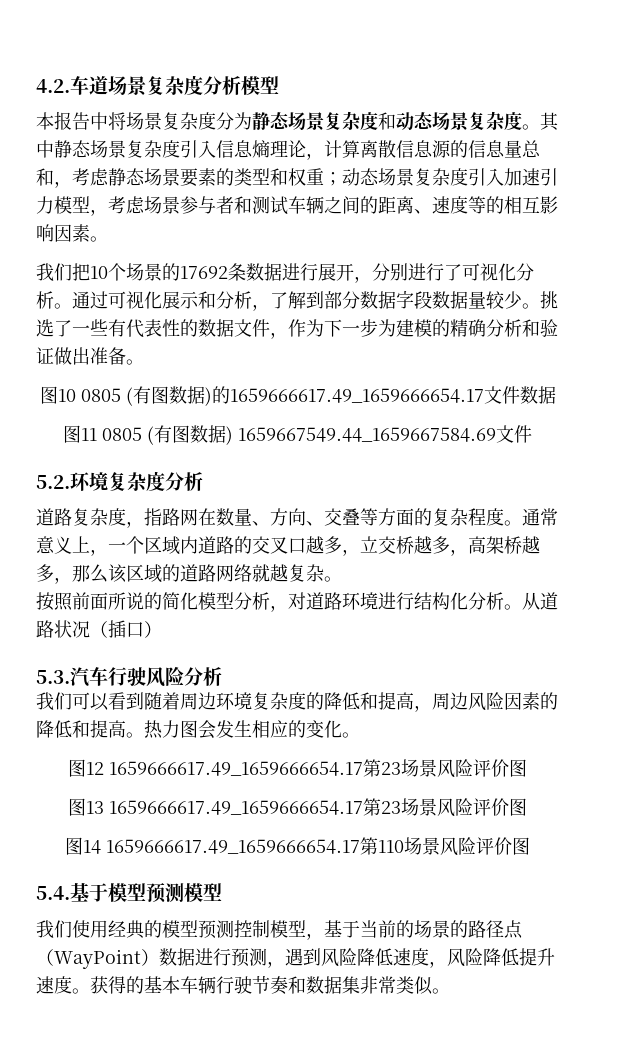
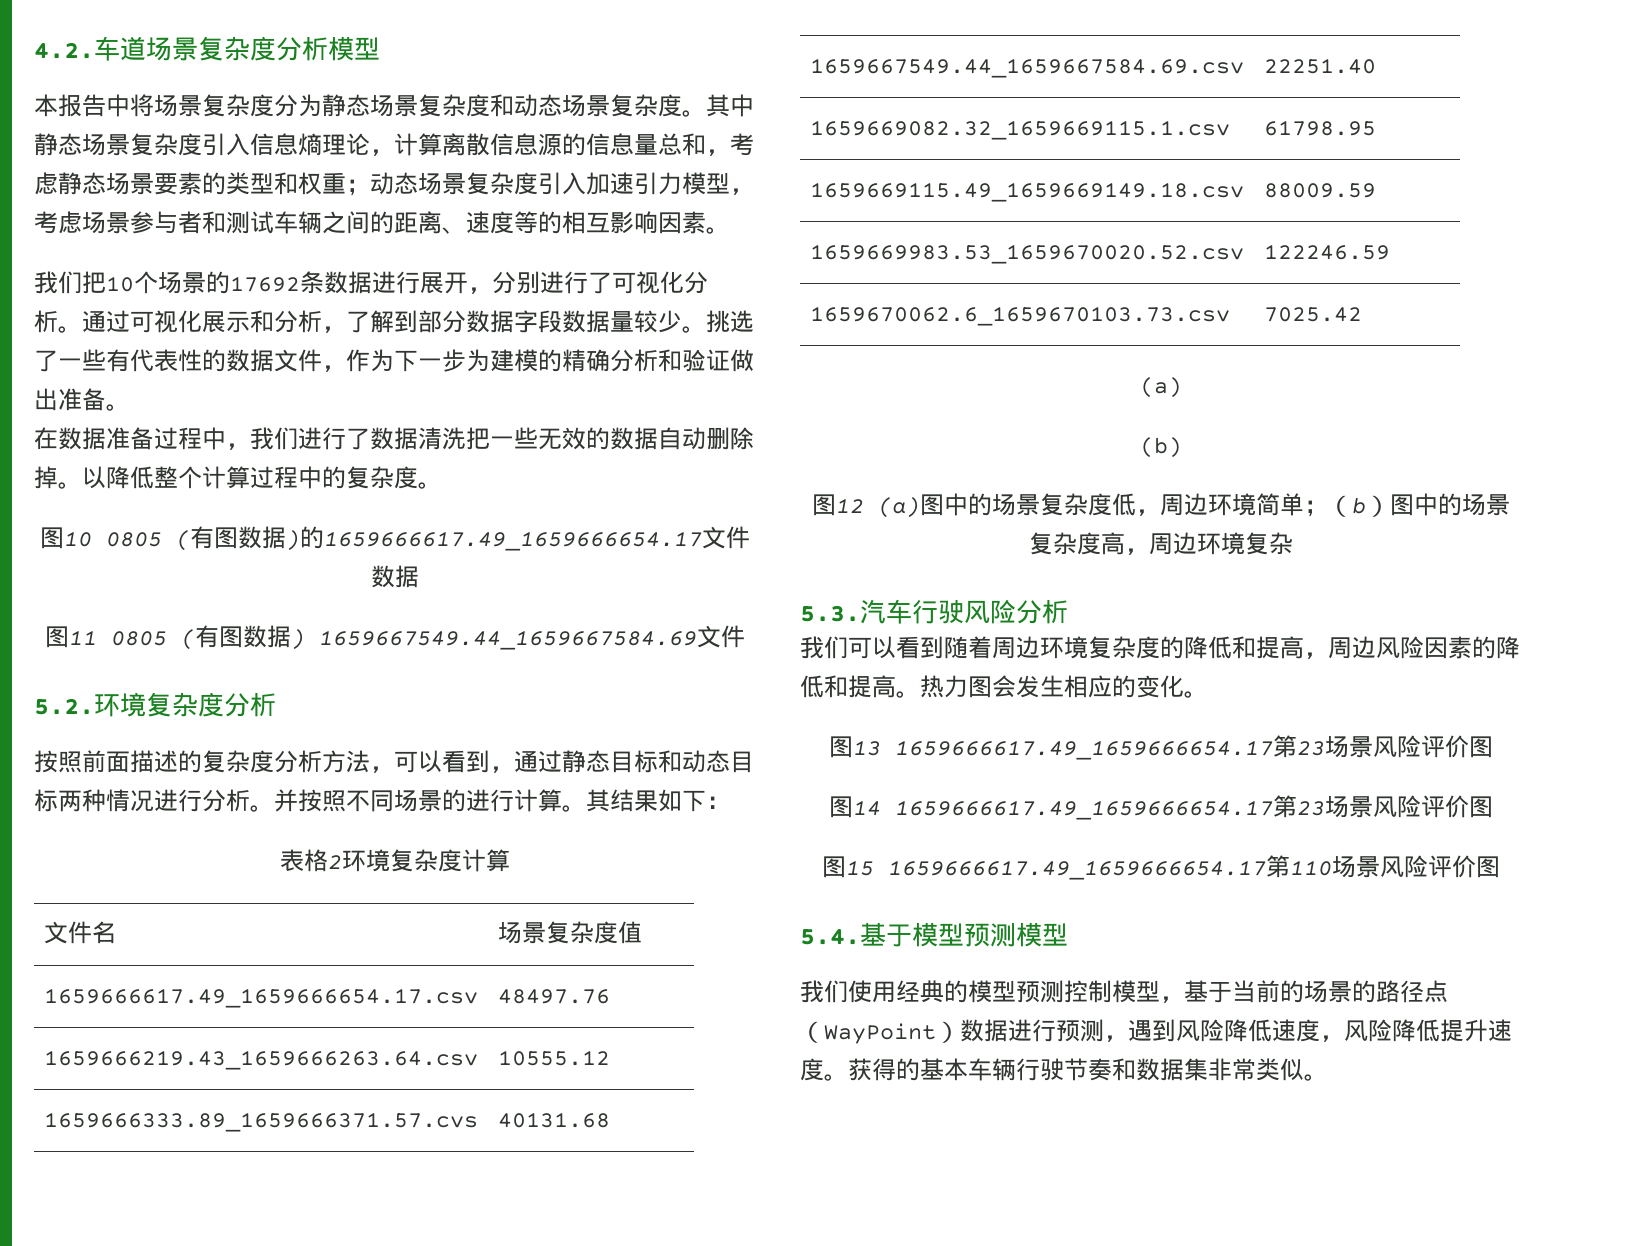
(144, 362) none -> [34,427,754,450] [34,466,442,489] // 在数据准备过程中，我们进行了数据清洗把一些无效的数据自动删除掉。以降低整个计算过程中的复杂度。
[36,508,558,528] [36,536,540,556] [36,564,342,584] [36,592,558,612] [36,620,162,638] 道路复杂度，指路网在数量、方向、交叠等方面的复杂程度。通常意义上，一个区域内道路的交叉口越多，立交桥越多，高架桥越多，那么该区域的道路网络就越复杂。 // 按照前面所说的简化模型分析，对道路环境进行结构化分析。从道路状况（插口） -> [34,750,754,773] [34,789,730,812] [279,849,510,872] [43,921,116,944] [497,921,642,944] [43,988,478,1008] [497,989,610,1004] [43,1050,478,1070] [497,1050,610,1066] [43,1112,478,1132] [497,1112,610,1128] [809,58,1244,78] [1263,58,1376,74] [809,120,1230,140] [1263,120,1376,136] [809,182,1244,202] [1263,183,1376,198] [809,244,1244,264] [1263,244,1390,260] [809,306,1230,326] [1263,307,1362,322] [1139,377,1182,398] [1139,437,1182,458] [811,493,1510,518] [1028,532,1293,555] 按照前面描述的复杂度分析方法，可以看到，通过静态目标和动态目标两种情况进行分析。并按照不同场景的进行计算。其结果如下： // 表格2环境复杂度计算 // 文件名 | 场景复杂度值 // 1659666617.49_1659666654.17.csv | 48497.76 // 1659666219.43_1659666263.64.csv | 10555.12 // 1659666333.89_1659666371.57.cvs | 40131.68 // 1659667549.44_1659667584.69.csv | 22251.40 // 1659669082.32_1659669115.1.csv | 61798.95 // 1659669115.49_1659669149.18.csv | 88009.59 // 1659669983.53_1659670020.52.csv | 122246.59 // 1659670062.6_1659670103.73.csv | 7025.42 // (a) // (b) // 图12 (a)图中的场景复杂度低，周边环境简单；（b）图中的场景复杂度高，周边环境复杂
[68,759,527,778] // 图12 1659666617.49_1659666654.17第23场景风险评价图 -> (1208, 694) none
(378, 846) none -> [1296,795,1493,818] [821,855,1290,880] 23场景风险评价图 // 图15 1659666617.49_1659666654.17第

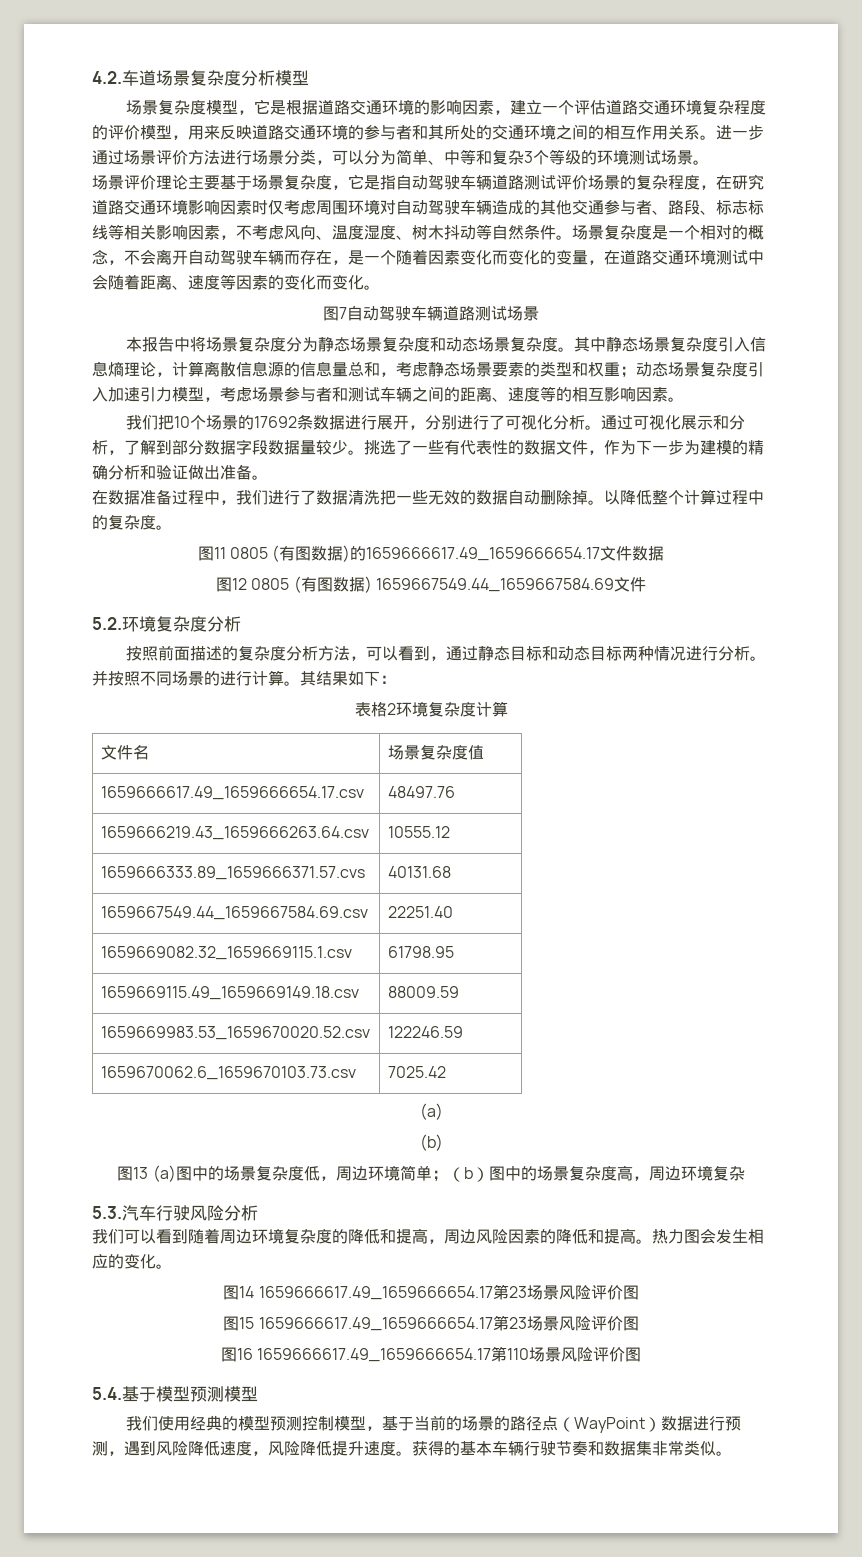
(380, 48) none -> [125,99,766,115] [92,124,764,140] [92,149,709,165] [92,174,764,190] [92,199,764,215] [92,224,764,240] [92,249,764,265] [92,274,380,290] [323,306,539,321] // 场景复杂度模型，它是根据道路交通环境的影响因素，建立一个评估道路交通环境复杂程度的评价模型，用来反映道路交通环境的参与者和其所处的交通环境之间的相互作用关系。进一步通过场景评价方法进行场景分类，可以分为简单、中等和复杂3个等级的环境测试场景。 // 场景评价理论主要基于场景复杂度，它是指自动驾驶车辆道路测试评价场景的复杂程度，在研究道路交通环境影响因素时仅考虑周围环境对自动驾驶车辆造成的其他交通参与者、路段、标志标线等相关影响因素，不考虑风向、温度湿度、树木抖动等自然条件。场景复杂度是一个相对的概念，不会离开自动驾驶车辆而存在，是一个随着因素变化而变化的变量，在道路交通环境测试中会随着距离、速度等因素的变化而变化。 // 图7自动驾驶车辆道路测试场景
[63,531,92,547] 10 -> [213,547,226,559] 11
[68,630,97,645] 11 -> [232,578,248,590] 12
[835,498,864,513] 12 -> [133,1167,149,1179] 13
[828,735,1493,760] // 图13 1659666617.49_1659666654.17第23场景风险评价图 -> (172, 1266) none
(1290, 866) none -> [508,1316,639,1331] [220,1346,508,1362] 23场景风险评价图 // 图16 1659666617.49_1659666654.17第

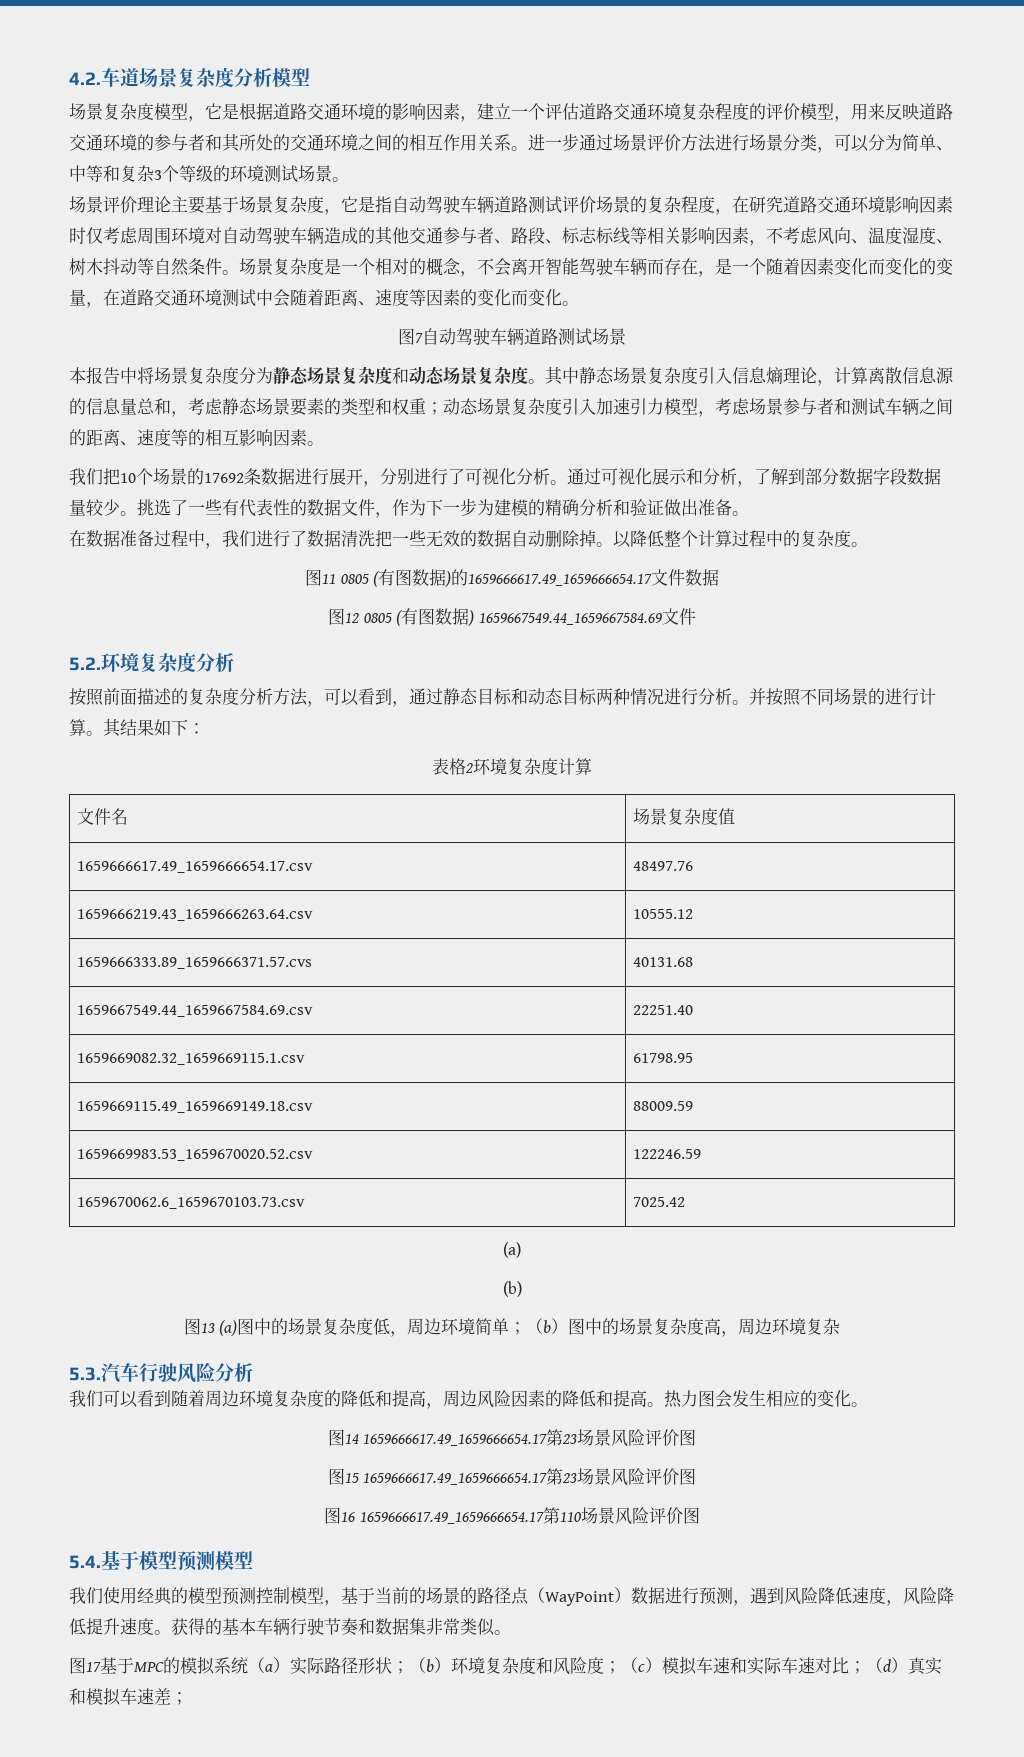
[188,250,220,265] 自动 -> [545,258,579,275] 智能
(732, 1453) none -> [69,1656,942,1675] [69,1687,188,1706] // 图17基于MPC的模拟系统（a）实际路径形状；（b）环境复杂度和风险度；（c）模拟车速和实际车速对比；（d）真实和模拟车速差；

